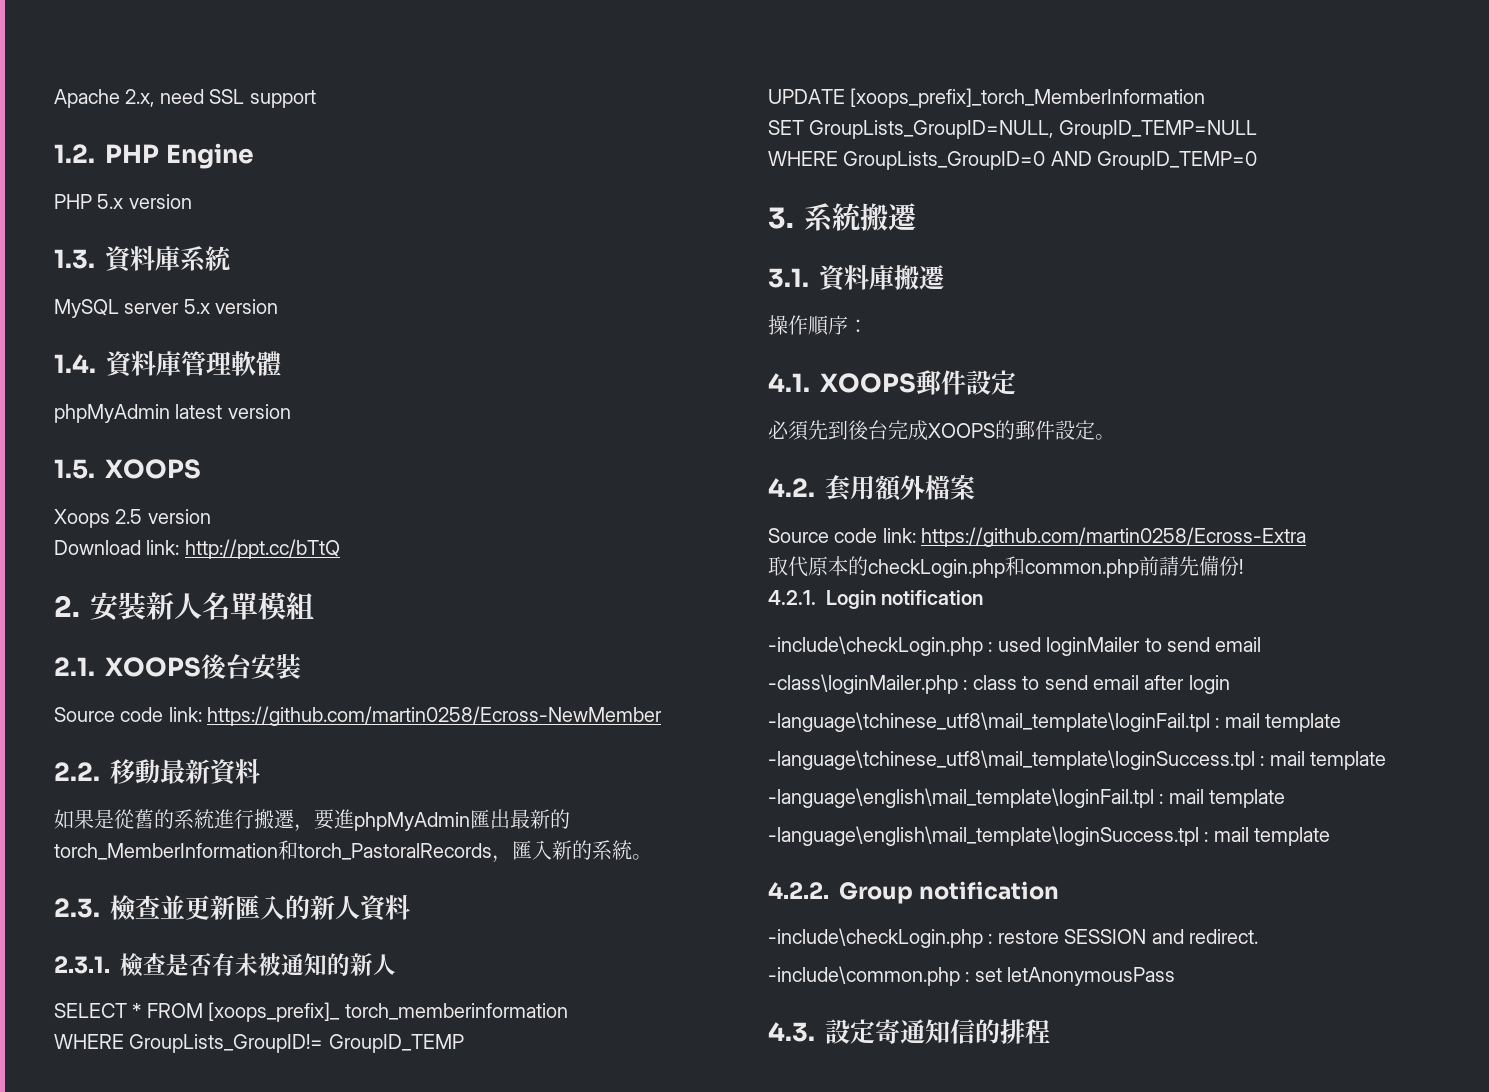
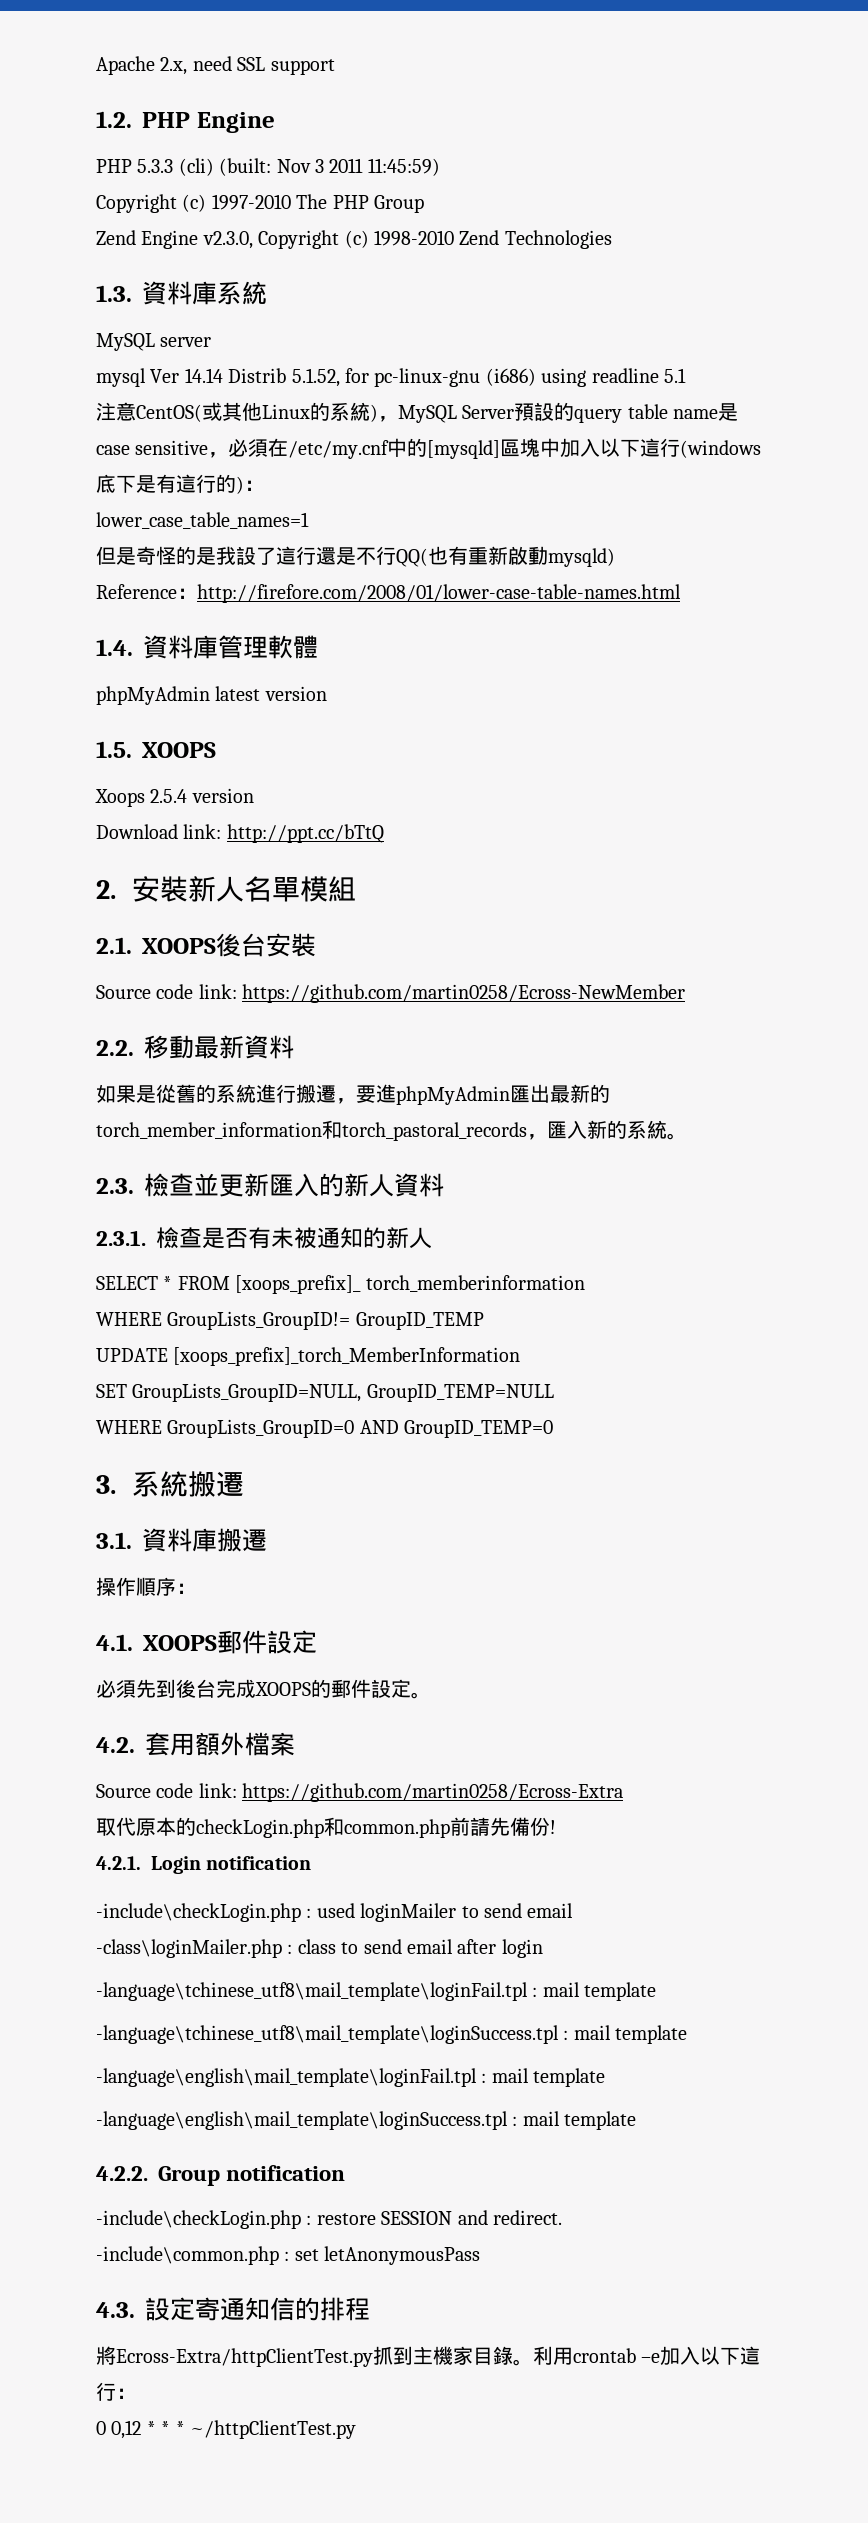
[97,194,192,209] 5.x version -> [137,158,440,176] [96,194,424,213] [96,230,612,249] 5.3.3 (cli) (built: Nov 3 2011 11:45:59) // Copyright (c) 1997-2010 The PHP Group // Zend Engine v2.3.0, Copyright (c) 1998-2010 Zend Technologies
[183,299,279,314] 5.x version -> [96,368,686,387] [96,402,739,423] [96,438,762,459] [96,474,264,494] [96,512,309,529] [96,546,615,567] [96,584,681,603] // mysql Ver 14.14 Distrib 5.1.52, for pc-linux-gnu (i686) using readline 5.1 // 注意CentOS(或其他Linux的系統)，MySQL Server預設的query table name是case sensitive，必須在/etc/my.cnf中的[mysqld]區塊中加入以下這行(windows底下是有這行的)： // lower_case_table_names=1 // 但是奇怪的是我設了這行還是不行QQ(也有重新啟動mysqld) // Reference：http://firefore.com/2008/01/lower-case-table-names.html
[115,509,143,524] 2.5 -> [150,789,188,803] 2.5.4
[54,840,492,860] torch_MemberInformation和torch_PastoralRecords -> [96,1120,527,1141] torch_member_information和torch_pastoral_records
(1050, 1031) none -> [96,2346,761,2367] [96,2382,136,2401] [96,2420,356,2439] // 將Ecross-Extra/httpClientTest.py抓到主機家目錄。利用crontab –e加入以下這行： // 0 0,12 * * * ~/httpClientTest.py

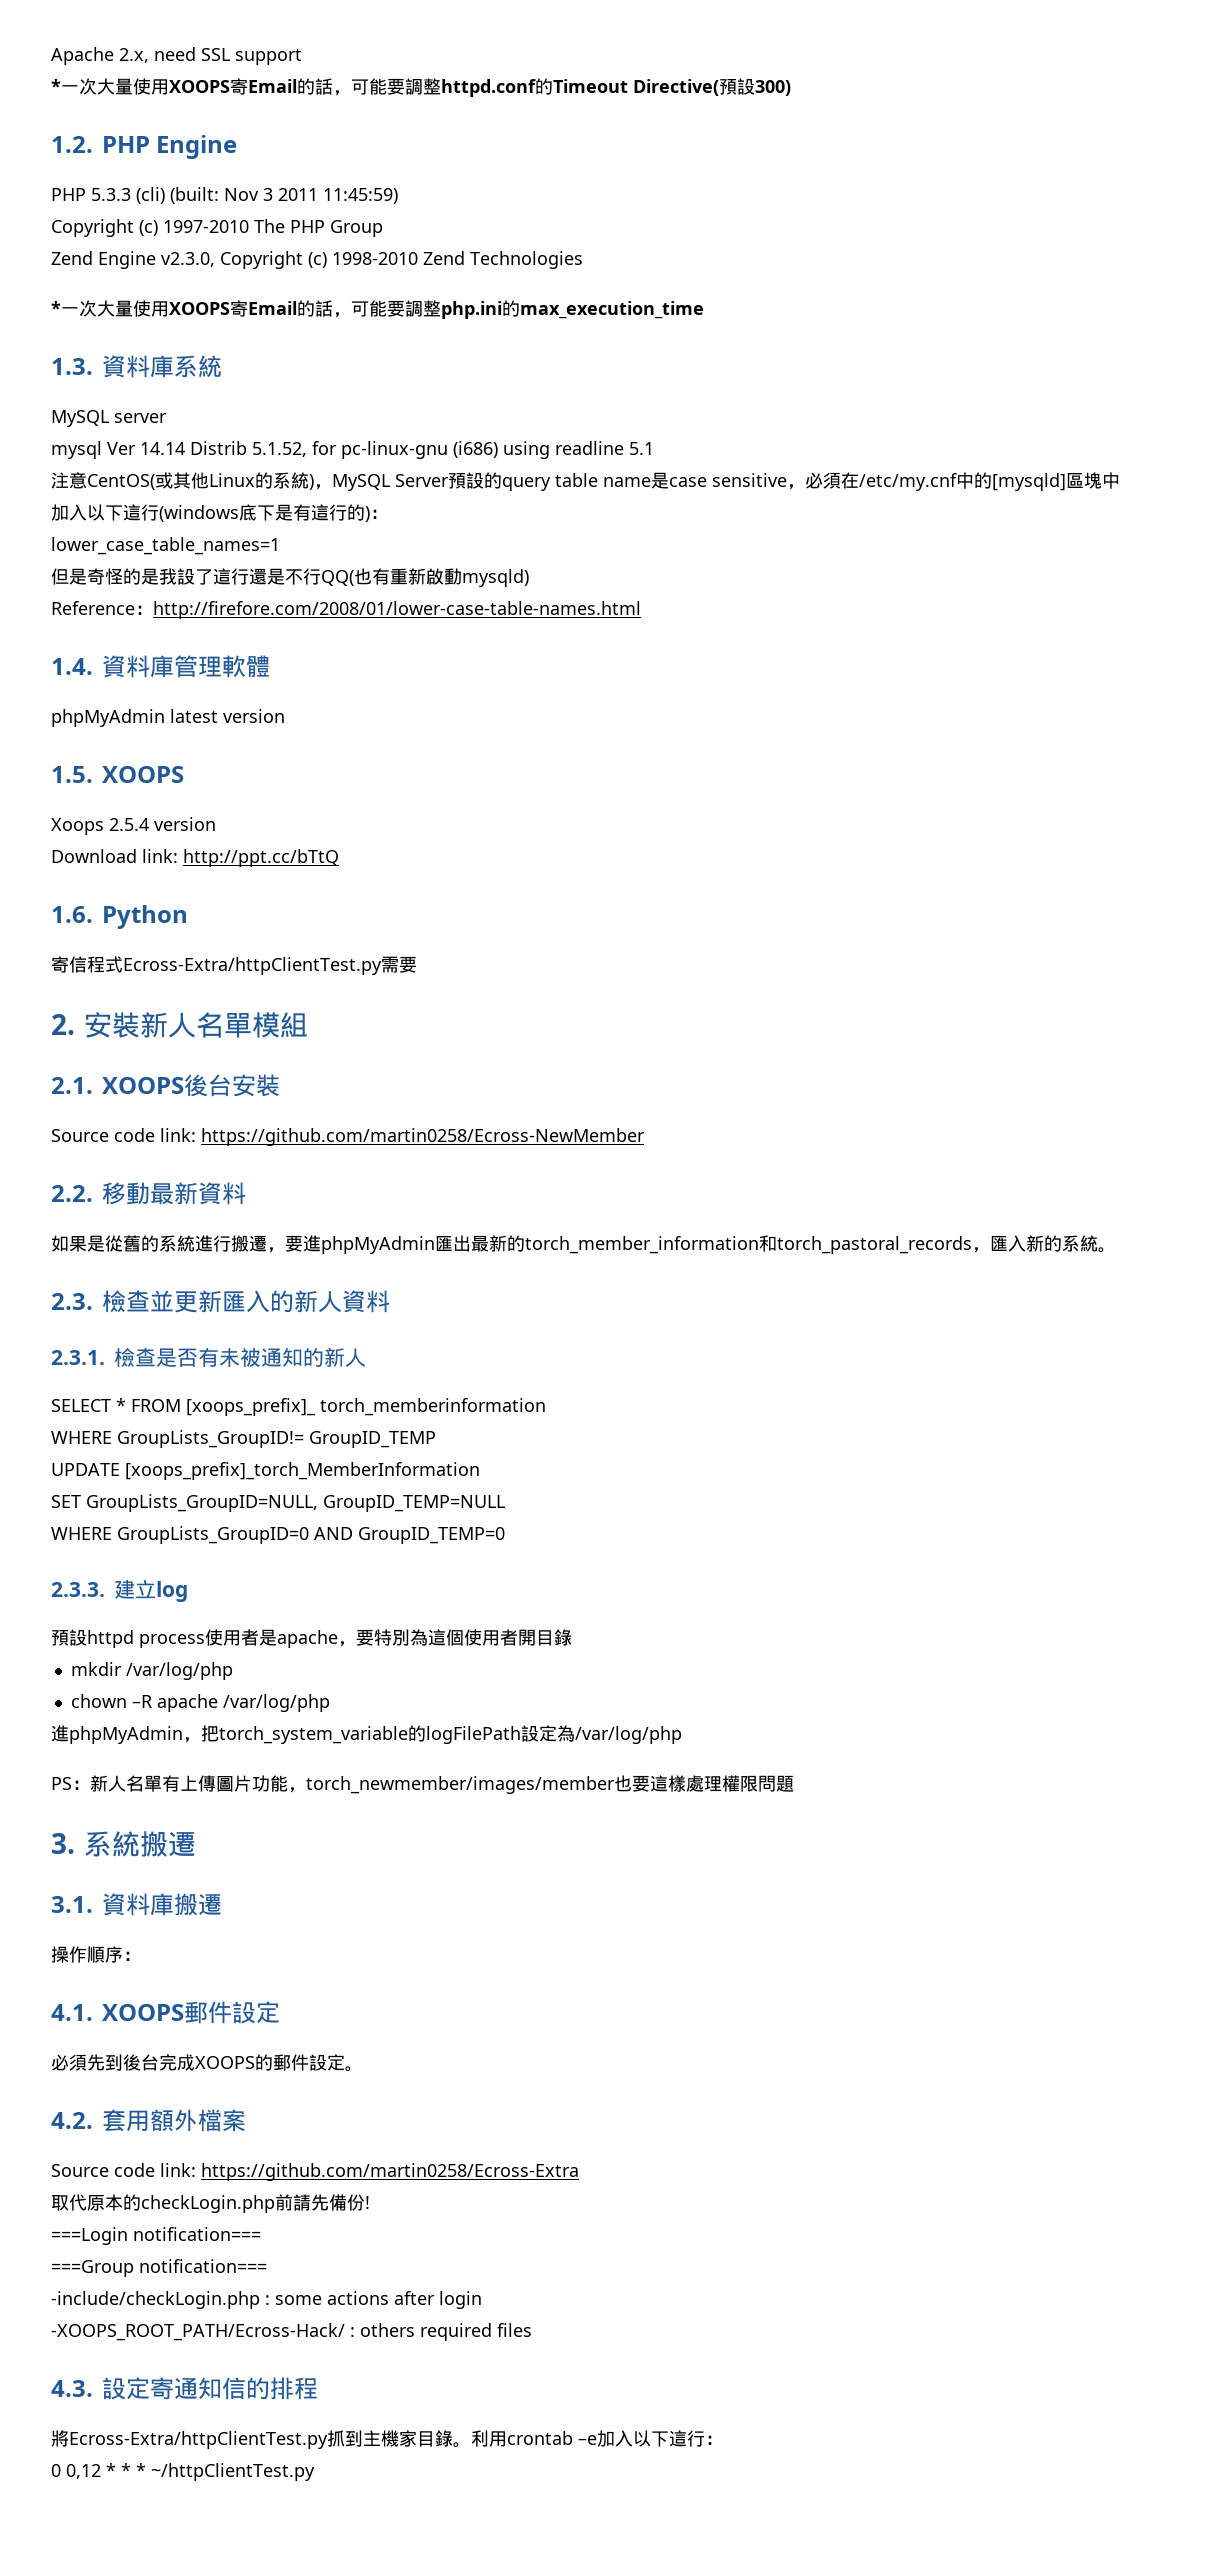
(335, 67) none -> [51,78,791,97] // *一次大量使用XOOPS寄Email的話，可能要調整httpd.conf的Timeout Directive(預設300)
(612, 239) none -> [51,300,704,319] // *一次大量使用XOOPS寄Email的話，可能要調整php.ini的max_execution_time
(384, 833) none -> [51,905,188,929] [51,956,417,975] // 1.6. Python // 寄信程式Ecross-Extra/httpClientTest.py需要
(554, 1429) none -> [51,1579,188,1602] [51,1629,572,1648] [70,1662,233,1680] [70,1694,330,1712] [51,1725,682,1744] [51,1775,794,1794] // 2.3.3.建立log // 預設httpd process使用者是apache，要特別為這個使用者開目錄 // mkdir /var/log/php // chown –R apache /var/log/php // 進phpMyAdmin，把torch_system_variable的logFilePath設定為/var/log/php // PS：新人名單有上傳圖片功能，torch_newmember/images/member也要這樣處理權限問題
[324,1817,450,1838] 和common.php -> (275, 2204) none
[96,1856,312,1874] [96,1903,574,1922] [96,1939,543,1958] [96,1982,657,2001] [96,2025,688,2044] [96,2068,606,2087] [96,2111,637,2130] [96,2165,346,2186] [96,2210,562,2229] [96,2246,481,2265] 4.2.1. Login notification // -include\checkLogin.php : used loginMailer to send email // -class\loginMailer.php : class to send email after login // -language\tchinese_utf8\mail_template\loginFail.tpl : mail template // -language\tchinese_utf8\mail_template\loginSuccess.tpl : mail template // -language\english\mail_template\loginFail.tpl : mail template // -language\english\mail_template\loginSuccess.tpl : mail template // 4.2.2. Group notification // -include\checkLogin.php : restore SESSION and redirect. // -include\common.php : set letAnonymousPass -> [51,2227,261,2245] [51,2259,267,2277] [51,2291,482,2309] [51,2323,532,2341] ===Login notification=== // ===Group notification=== // -include/checkLogin.php : some actions after login // -XOOPS_ROOT_PATH/Ecross-Hack/ : others required files

